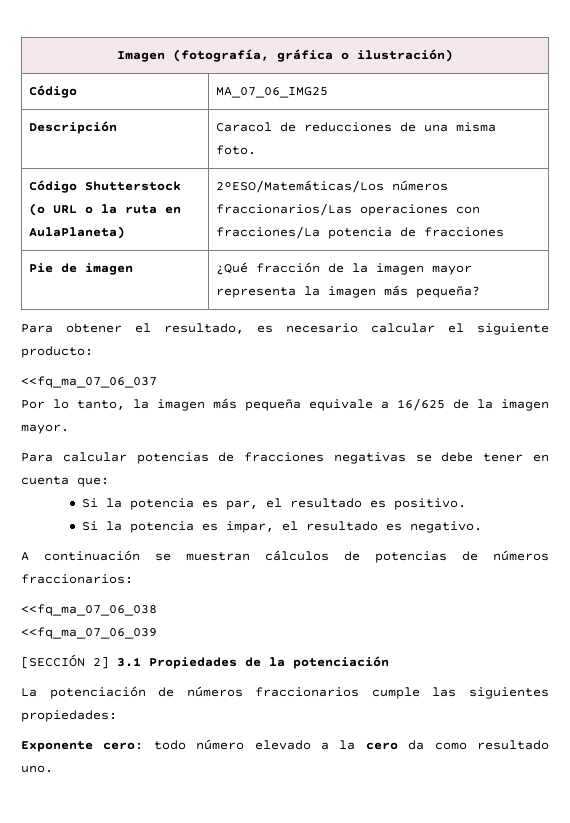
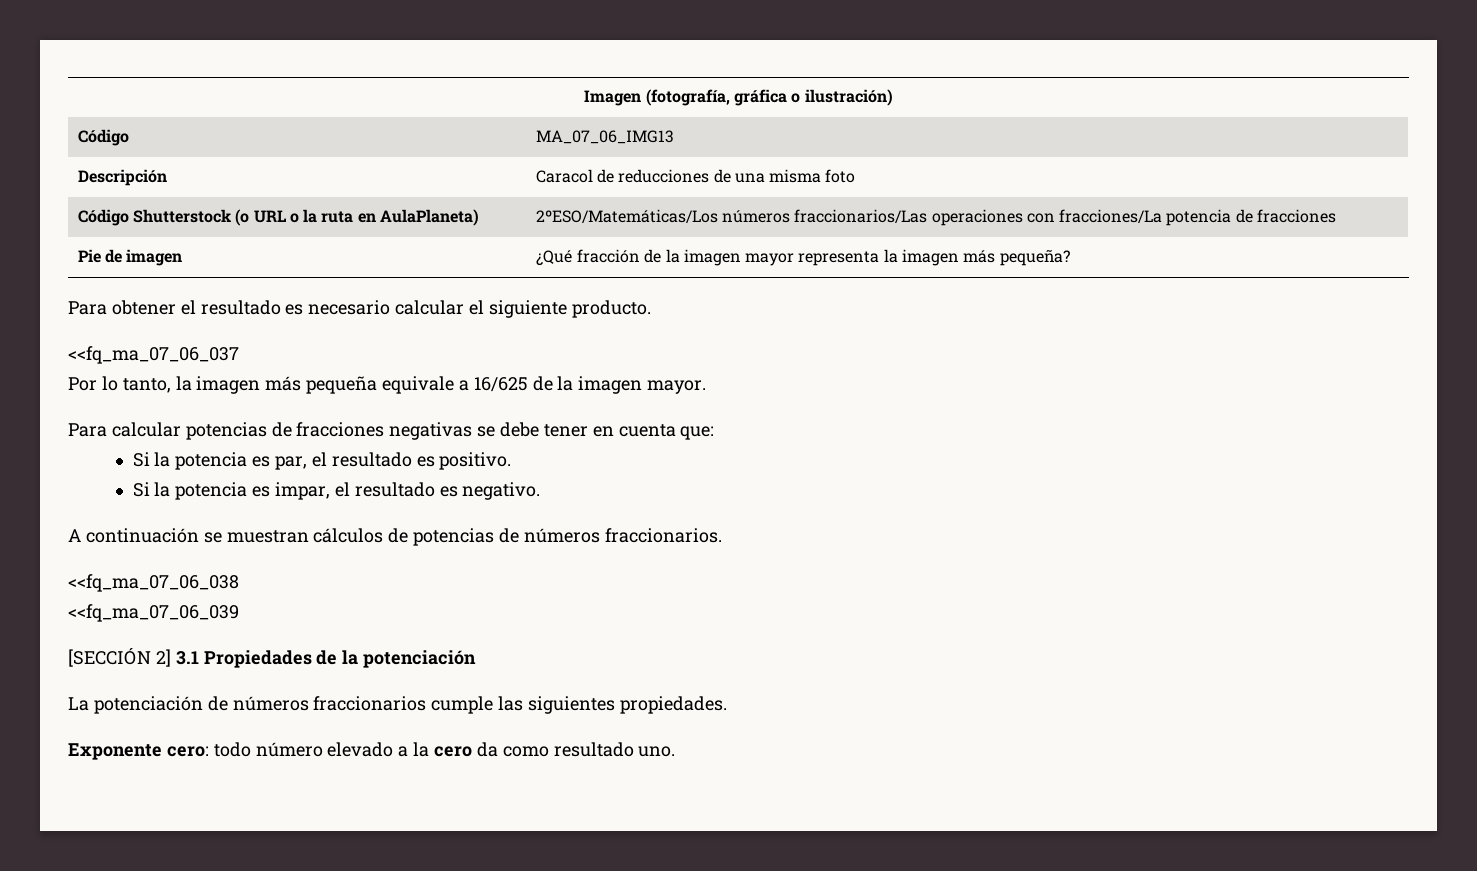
[215,87,328,98] MA_07_06_IMG25 -> [535,130,674,144] MA_07_06_IMG13
[215,145,256,155] foto. -> [825,169,856,183] foto
[164,323,244,334] resultado, -> [200,300,281,315] resultado
[21,346,93,358] producto: -> [571,300,651,318] producto.
[21,574,133,584] fraccionarios: -> [604,528,722,543] fraccionarios.
[21,710,117,722] propiedades: -> [619,696,727,714] propiedades.

